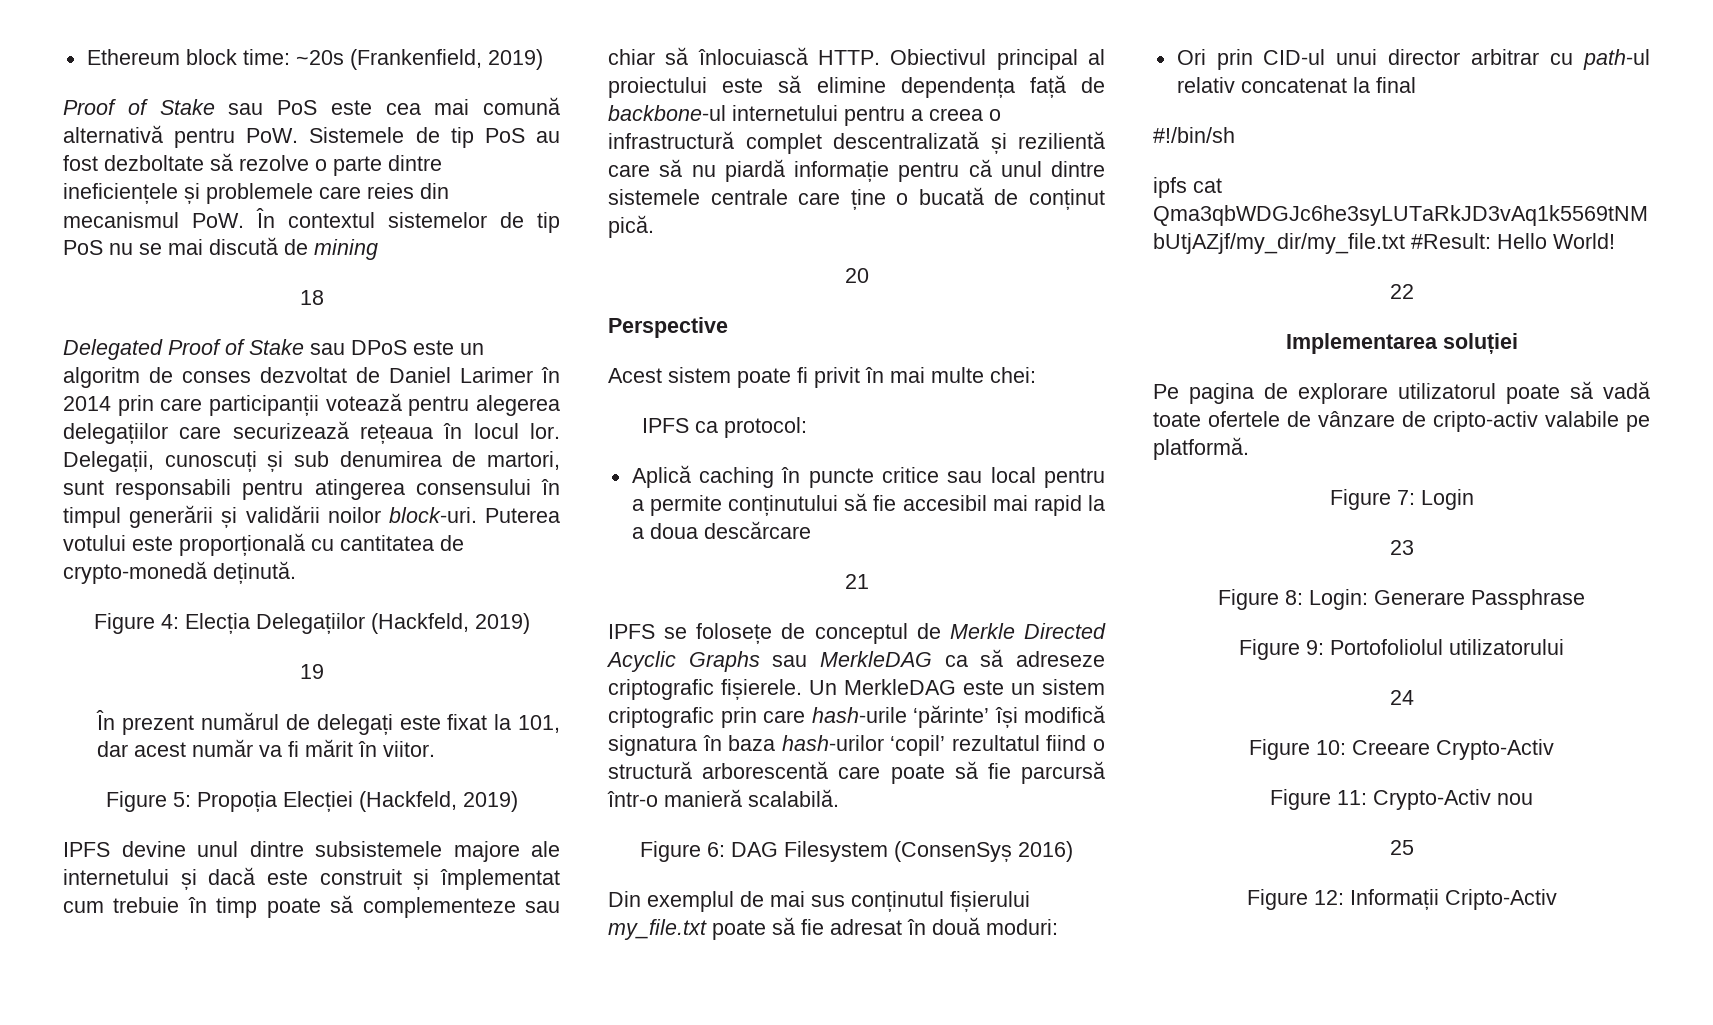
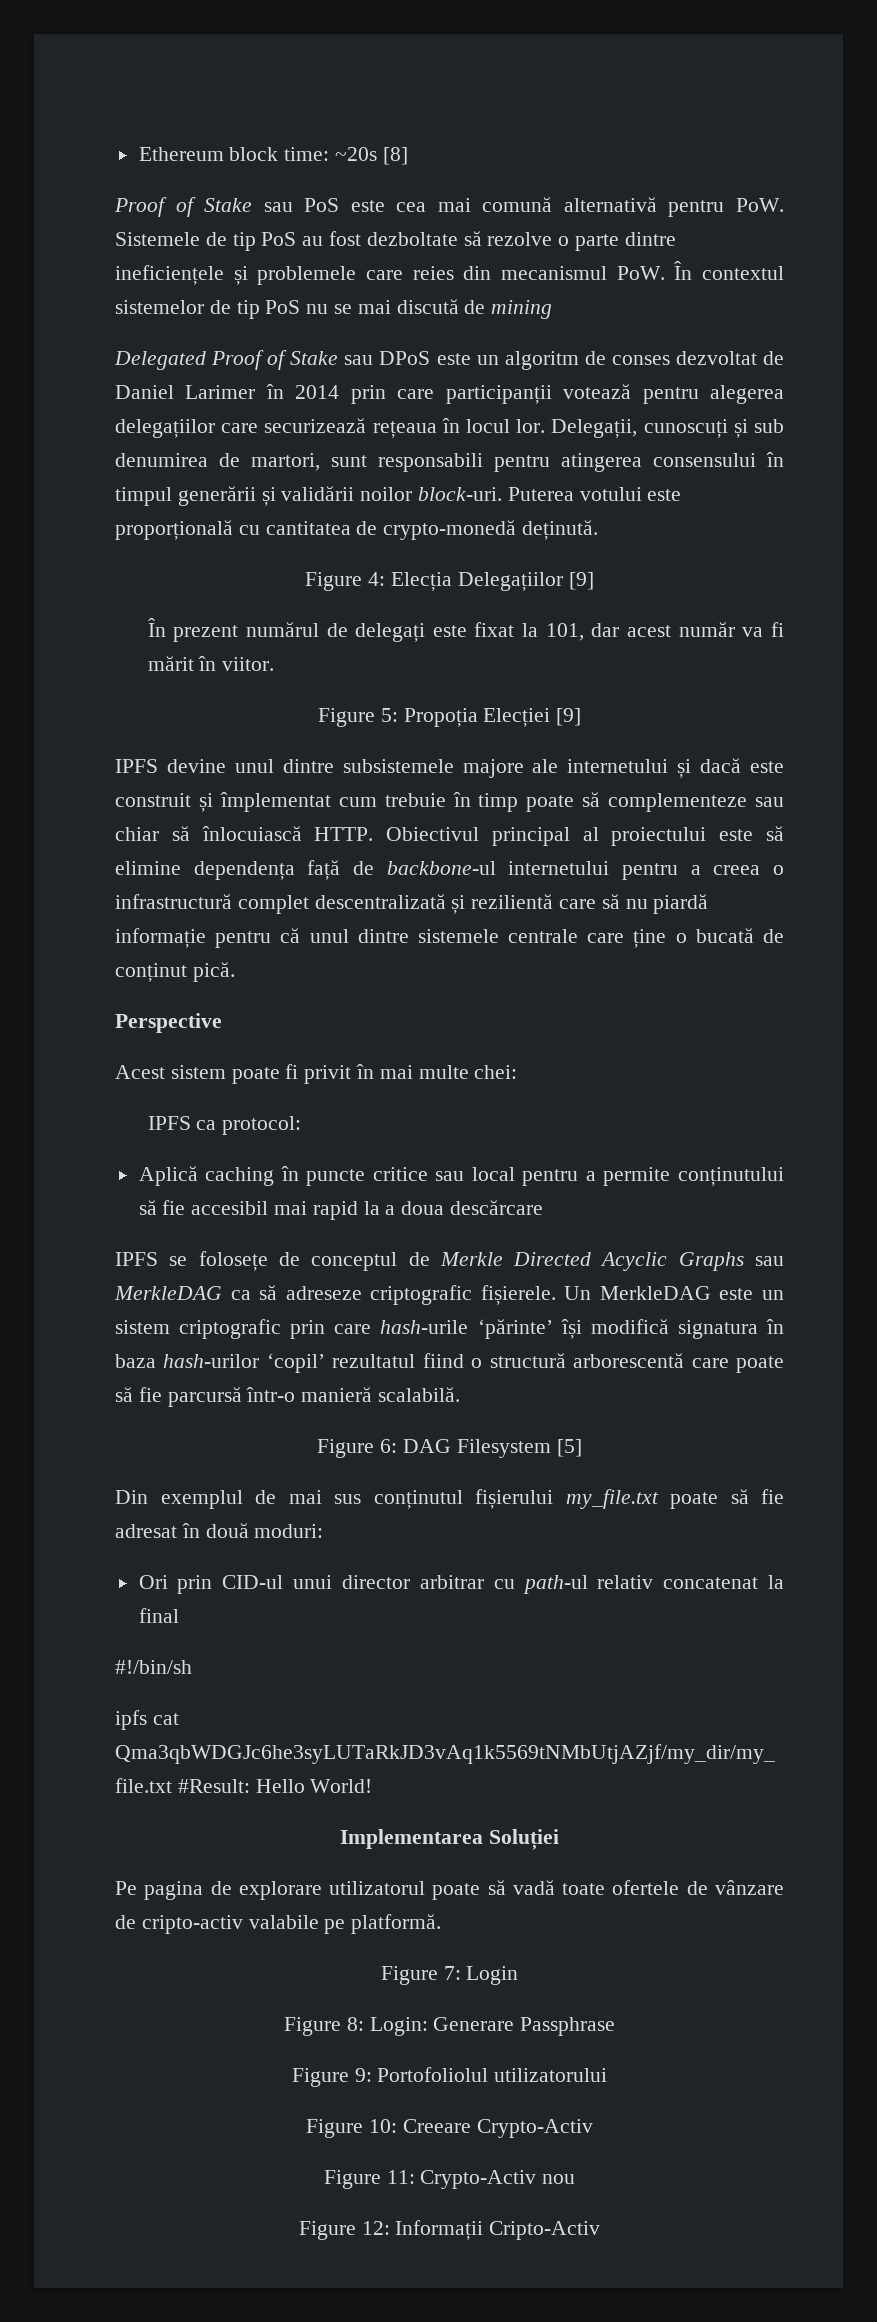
[349,49,543,70] (Frankenfield, 2019) -> [382,147,408,165] [8]
[299,290,324,305] // 18 -> (553, 309) none
[370,613,530,634] [299,664,324,679] (Hackfeld, 2019) // 19 -> [568,572,594,590] [9]
[358,791,518,812] (Hackfeld, 2019) -> [556,708,582,726] [9]
[844,268,869,283] // 20 -> (235, 972) none
[844,574,869,589] // 21 -> (544, 1207) none
[894,841,1073,862] (ConsenSyș 2016) -> [556,1439,582,1457] [5]
[1389,284,1414,299] // 22 -> (373, 1786) none
[1442,333,1518,354] soluției -> [488,1829,559,1850] Soluției
[1389,540,1414,555] // 23 -> (519, 1975) none
[1389,690,1414,705] // 24 -> (608, 2075) none
[1389,840,1414,855] // 25 -> (576, 2179) none

